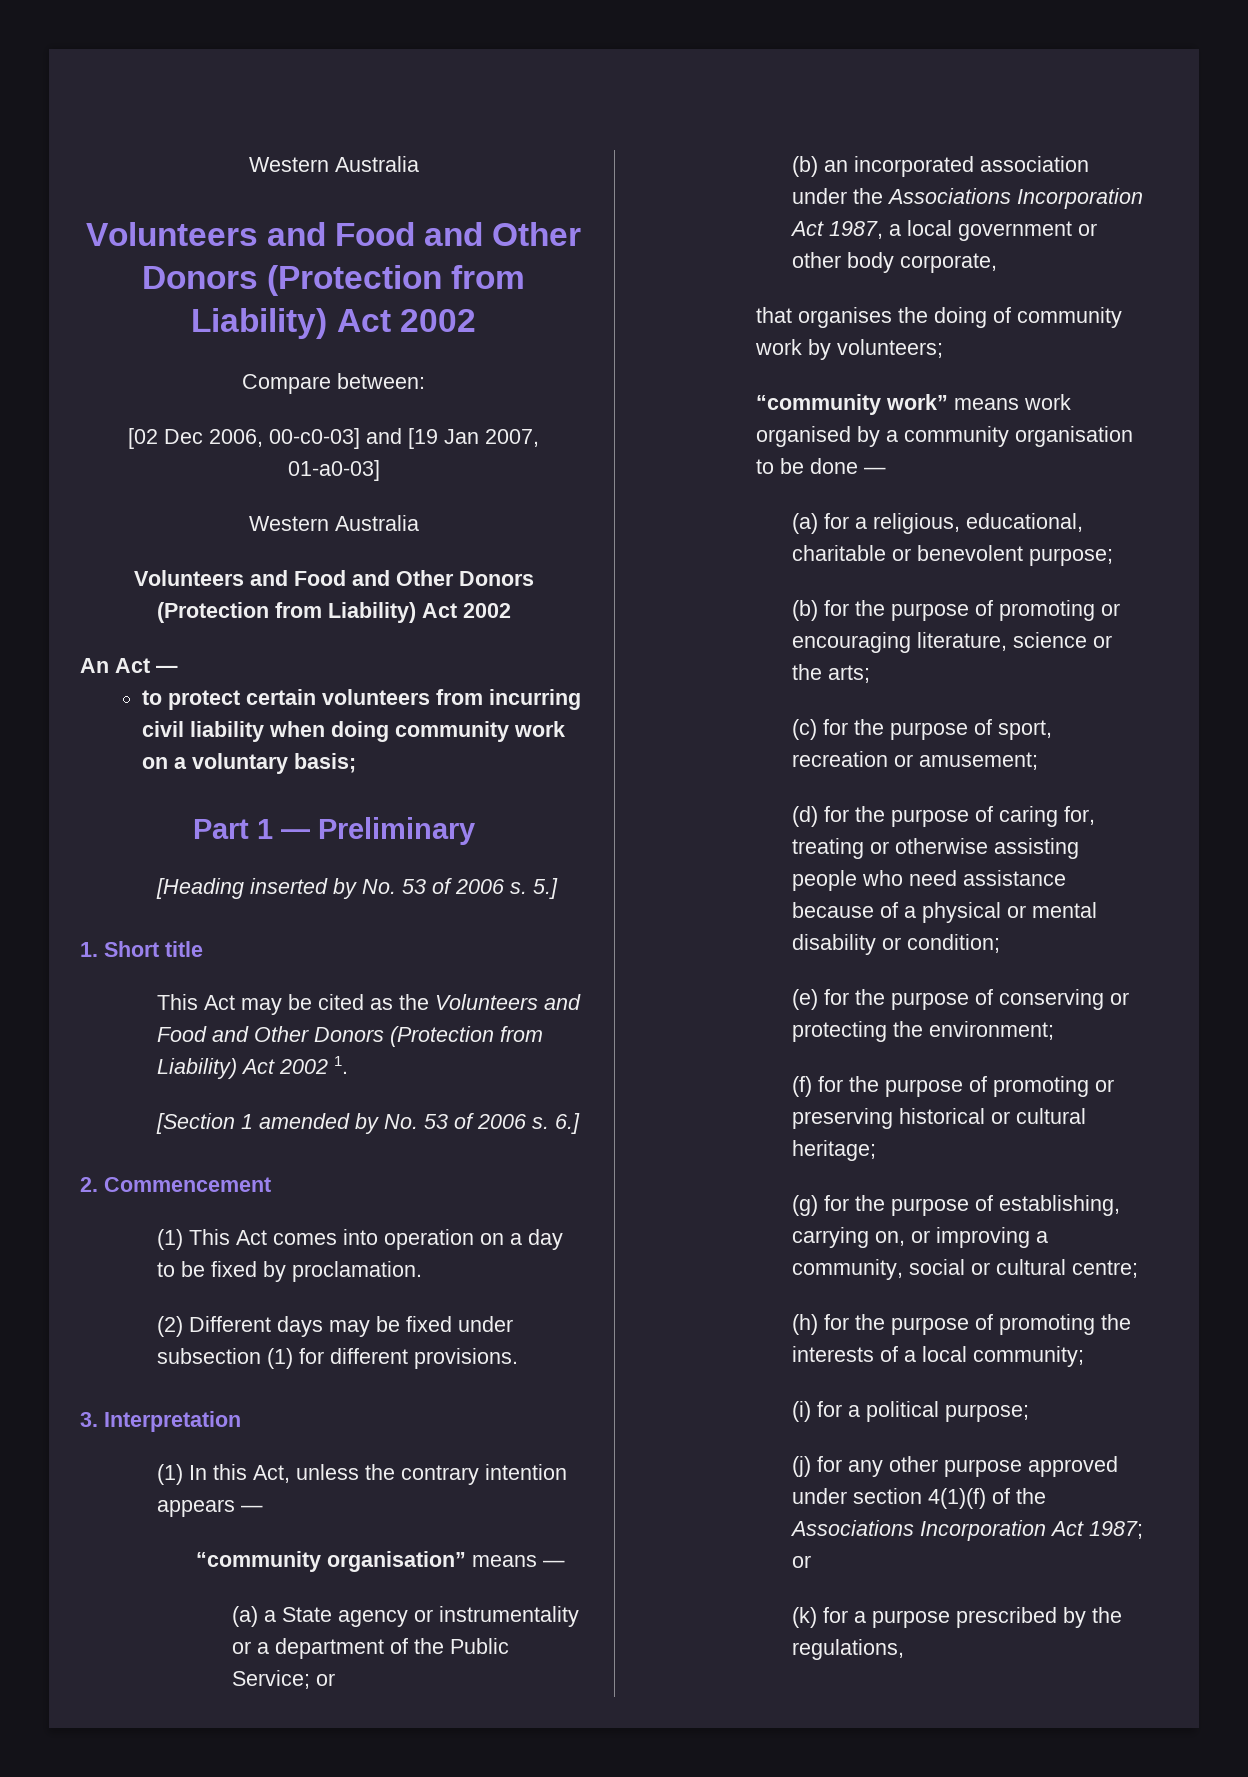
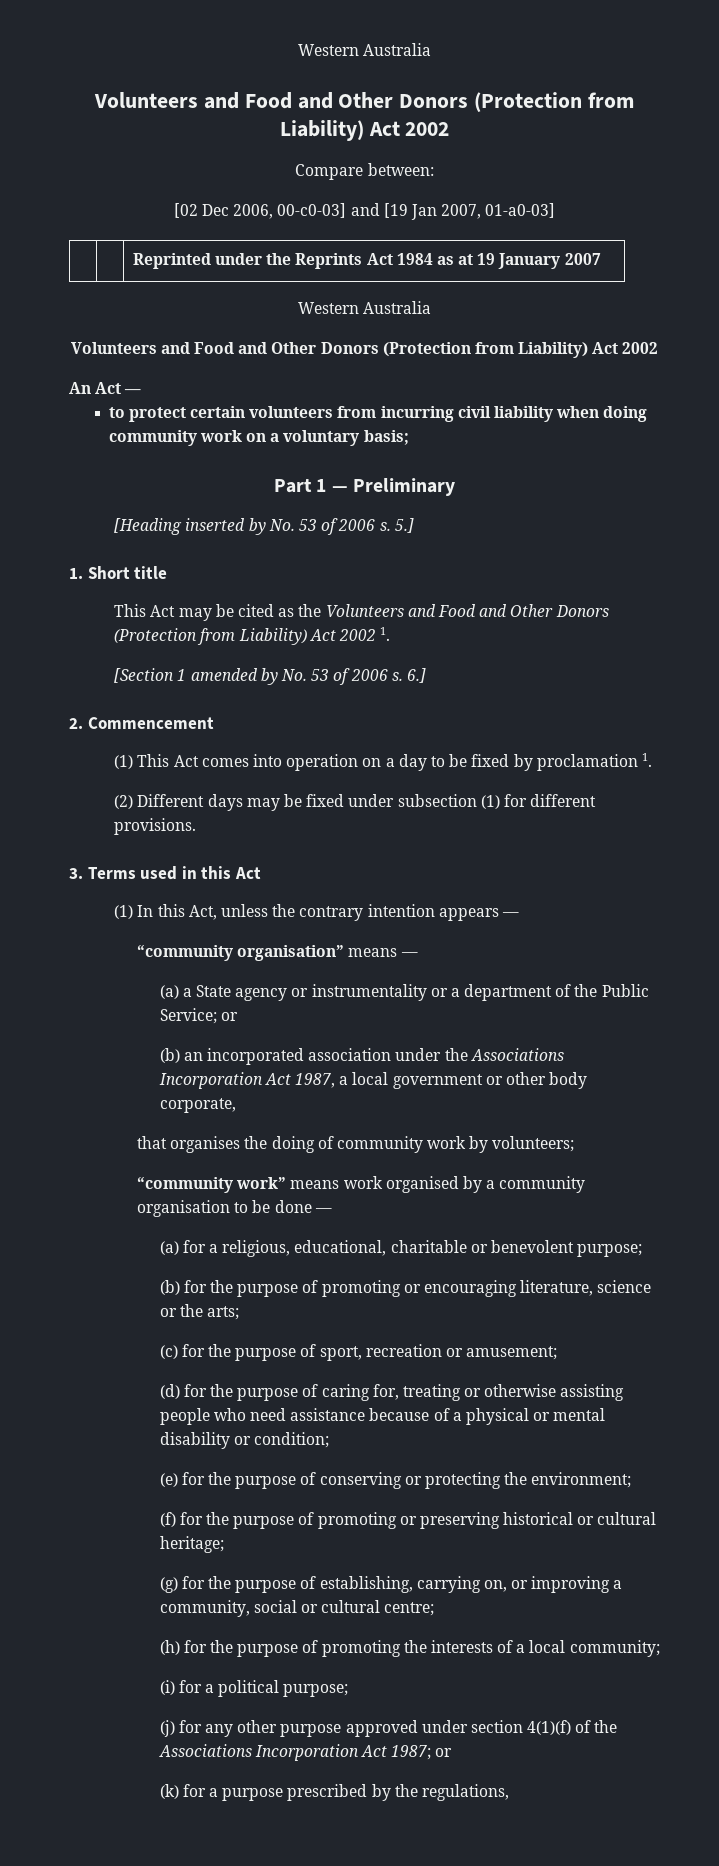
(380, 470) none -> [132,253,601,269] // | | Reprinted under the Reprints Act 1984 as at 19 January 2007
[292,1261,423,1282] proclamation. -> [536,753,652,771] proclamation 1.
[104,1411,241,1432] Interpretation -> [87,866,261,880] Terms used in this Act

